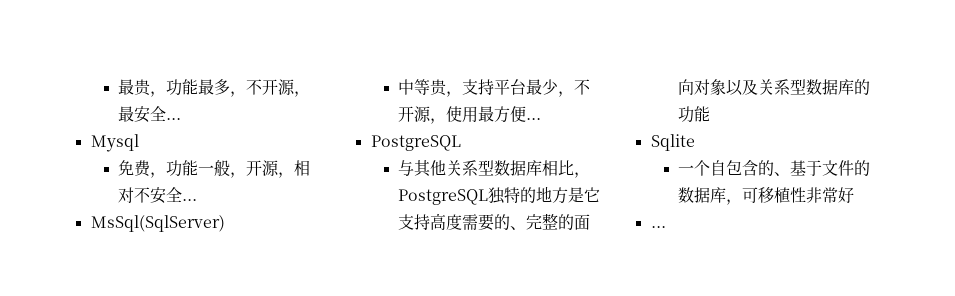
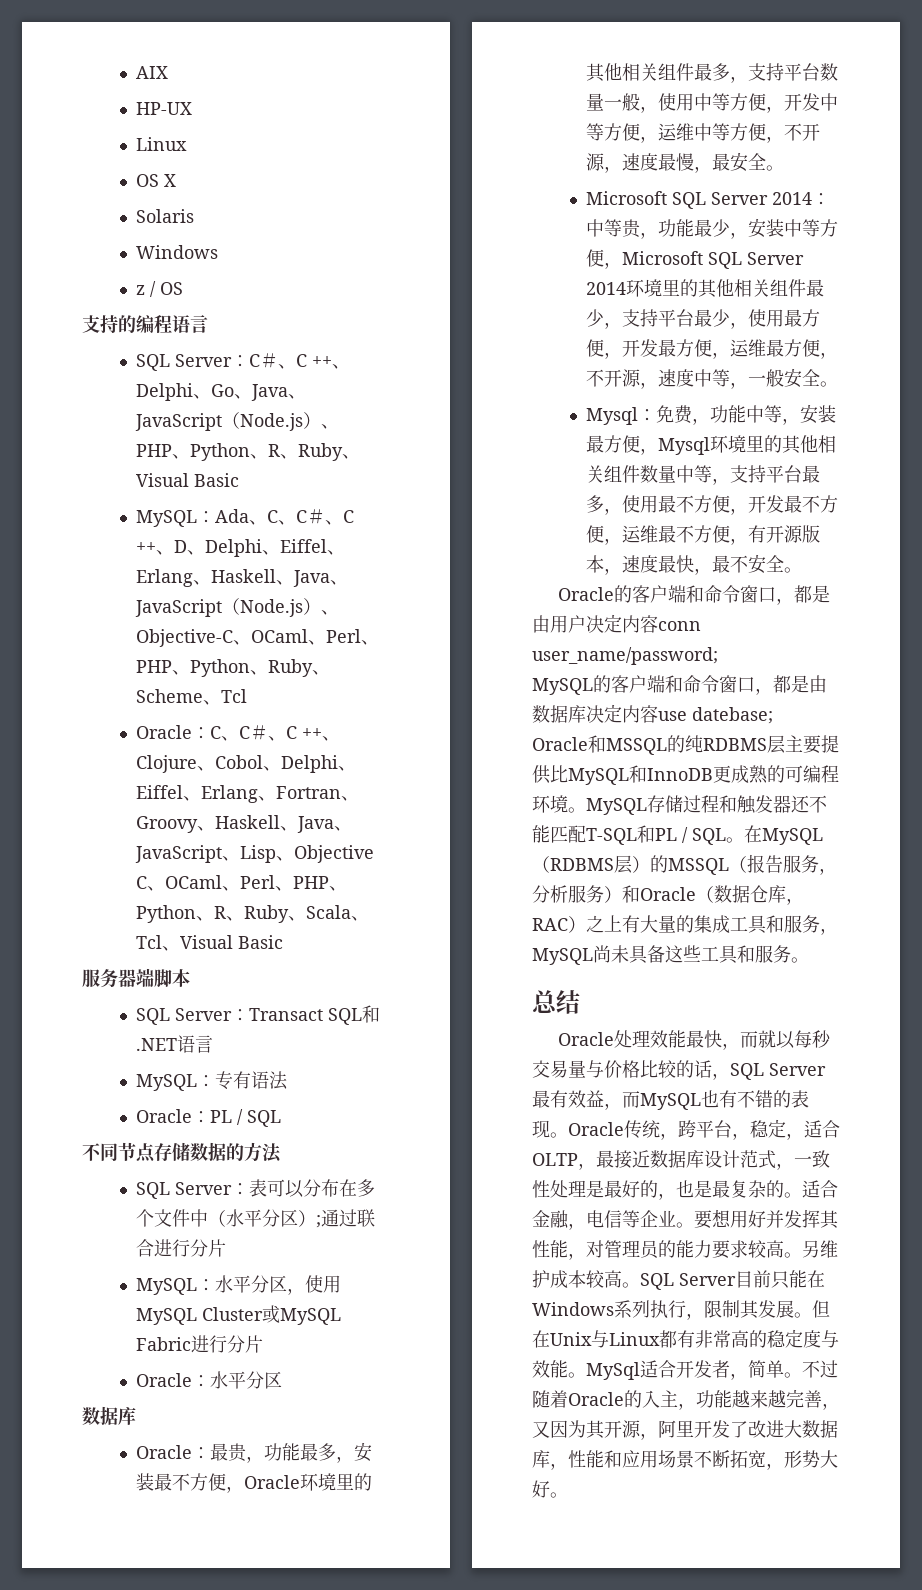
[118,79,311,97] [118,106,182,123] [90,134,139,152] [118,160,311,178] [118,187,198,204] [90,215,225,232] [398,79,448,96] 最贵，功能最多，不开源，最安全... // Mysql // 免费，功能一般，开源，相对不安全... // MsSql(SqlServer) // 中等贵 -> [136,66,169,79] [136,102,193,115] [136,137,188,151] [136,174,177,187] [136,209,195,223] [136,245,219,259] [136,281,184,297] [82,315,208,334] [136,353,351,371] [136,383,307,401] [135,412,340,431] [136,443,361,461] [136,473,240,487] [136,509,355,527] [136,539,346,557] [136,569,349,587] [135,598,340,617] [136,629,380,647] [136,659,331,677] [136,689,248,705] [136,725,341,741] [136,755,357,773] [136,785,360,803] [136,815,353,833] [135,845,375,863] [136,875,348,891] [136,905,370,923] [136,935,284,951] [82,968,190,988] [136,1005,381,1025] [136,1035,214,1053] [136,1071,289,1091] [136,1109,282,1127] [82,1142,282,1163] [136,1179,376,1199] [136,1209,376,1228] [136,1239,227,1257] [136,1275,342,1295] [136,1305,342,1325] [136,1335,264,1353] [136,1371,283,1389] [82,1406,136,1425] [136,1442,373,1463] [136,1473,373,1493] [586,63,839,83] [586,93,839,113] [586,123,821,143] [586,152,785,173] [586,191,831,209] [586,218,839,239] [586,249,805,269] [586,279,825,298] [586,309,605,327] AIX // HP-UX // Linux // OS X // Solaris // Windows // z / OS // 支持的编程语言 // SQL Server：C＃、C ++、Delphi、Go、Java、JavaScript（Node.js）、PHP、Python、R、Ruby、Visual Basic // MySQL：Ada、C、C＃、C ++、D、Delphi、Eiffel、Erlang、Haskell、Java、JavaScript（Node.js）、Objective-C、OCaml、Perl、PHP、Python、Ruby、Scheme、Tcl // Oracle：C、C＃、C ++、Clojure、Cobol、Delphi、Eiffel、Erlang、Fortran、Groovy、Haskell、Java、JavaScript、Lisp、Objective C、OCaml、Perl、PHP、Python、R、Ruby、Scala、Tcl、Visual Basic // 服务器端脚本 // SQL Server：Transact SQL和.NET语言 // MySQL：专有语法 // Oracle：PL / SQL // 不同节点存储数据的方法 // SQL Server：表可以分布在多个文件中（水平分区）;通过联合进行分片 // MySQL：水平分区，使用MySQL Cluster或MySQL Fabric进行分片 // Oracle：水平分区 // 数据库 // Oracle：最贵，功能最多，安装最不方便，Oracle环境里的其他相关组件最多，支持平台数量一般，使用中等方便，开发中等方便，运维中等方便，不开源，速度最慢，最安全。 // Microsoft SQL Server 2014：中等贵，功能最少，安装中等方便，Microsoft SQL Server 2014环境里的其他相关组件最少
[574,79,591,95] [398,106,447,124] 不开源， -> (749, 325) none
[526,118,542,120] [370,135,461,151] [398,160,591,178] [398,186,601,205] [398,213,591,231] [678,79,871,96] [678,106,711,123] [650,134,695,151] [678,160,871,176] [678,187,855,205] [650,226,666,228] ... // PostgreSQL // 与其他关系型数据库相比，PostgreSQL独特的地方是它支持高度需要的、完整的面向对象以及关系型数据库的功能 // Sqlite // 一个自包含的、基于文件的数据库，可移植性非常好 // ... -> [604,339,839,359] [586,368,839,389] [586,404,837,425] [586,435,837,455] [586,465,821,485] [586,495,839,515] [586,525,821,545] [586,554,803,575] [558,585,831,605] [532,614,701,633] [532,647,718,665] [532,675,827,695] [532,704,773,724] [532,735,839,755] [532,765,839,785] [532,795,827,815] [532,825,823,845] [532,854,837,875] [532,885,804,905] [532,915,838,935] [532,945,809,965] [532,990,580,1014] [558,1030,832,1050] [532,1060,826,1080] [532,1090,809,1110] [532,1119,840,1140] [532,1150,830,1170] [532,1180,838,1200] [532,1209,839,1230] [532,1240,838,1260] [532,1270,825,1290] [532,1300,830,1320] [532,1329,839,1348] [532,1360,838,1380] [532,1389,840,1410] [532,1420,838,1440] [532,1450,838,1470] [532,1480,568,1498] ，开发最方便，运维最方便，不开源，速度中等，一般安全。 // Mysql：免费，功能中等，安装最方便，Mysql环境里的其他相关组件数量中等，支持平台最多，使用最不方便，开发最不方便，运维最不方便，有开源版本，速度最快，最不安全。 // Oracle的客户端和命令窗口，都是由用户决定内容conn user_name/password; // MySQL的客户端和命令窗口，都是由数据库决定内容use datebase; // Oracle和MSSQL的纯RDBMS层主要提供比MySQL和InnoDB更成熟的可编程环境。MySQL存储过程和触发器还不能匹配T-SQL和PL / SQL。在MySQL（RDBMS层）的MSSQL（报告服务，分析服务）和Oracle（数据仓库，RAC）之上有大量的集成工具和服务，MySQL尚未具备这些工具和服务。 // 总结 // Oracle处理效能最快，而就以每秒交易量与价格比较的话，SQL Server最有效益，而MySQL也有不错的表现。Oracle传统，跨平台，稳定，适合OLTP，最接近数据库设计范式，一致性处理是最好的，也是最复杂的。适合金融，电信等企业。要想用好并发挥其性能，对管理员的能力要求较高。另维护成本较高。SQL Server目前只能在Windows系列执行，限制其发展。但在Unix与Linux都有非常高的稳定度与效能。MySql适合开发者，简单。不过随着Oracle的入主，功能越来越完善，又因为其开源，阿里开发了改进大数据库，性能和应用场景不断拓宽，形势大好。

